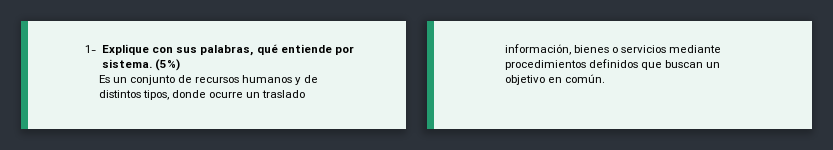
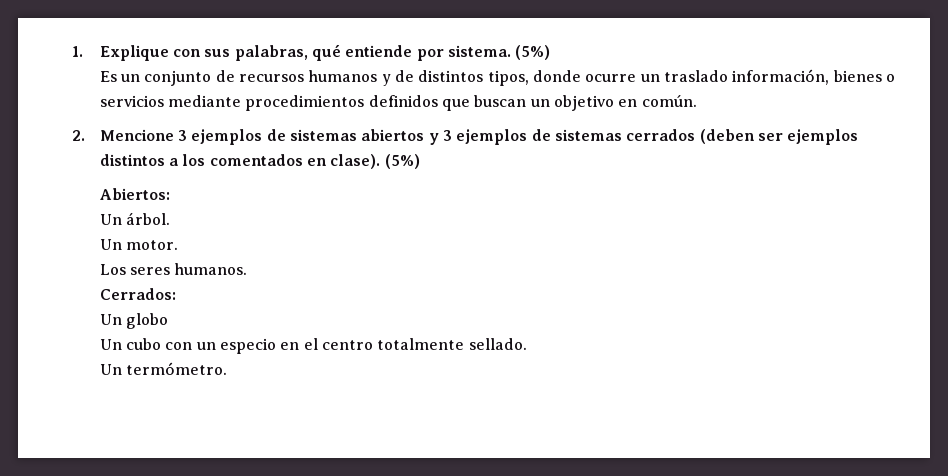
[85,45,97,53] 1- -> [71,46,83,57] 1.
(605, 78) none -> [71,129,859,145] [99,154,420,169] [99,188,170,200] [99,212,171,225] [99,239,179,250] [99,263,248,275] [99,288,176,300] [99,313,169,329] [99,338,527,354] [99,362,228,375] // 2. Mencione 3 ejemplos de sistemas abiertos y 3 ejemplos de sistemas cerrados (deben ser ejemplos distintos a los comentados en clase). (5%) // Abiertos: // Un árbol. // Un motor. // Los seres humanos. // Cerrados: // Un globo // Un cubo con un especio en el centro totalmente sellado. // Un termómetro.

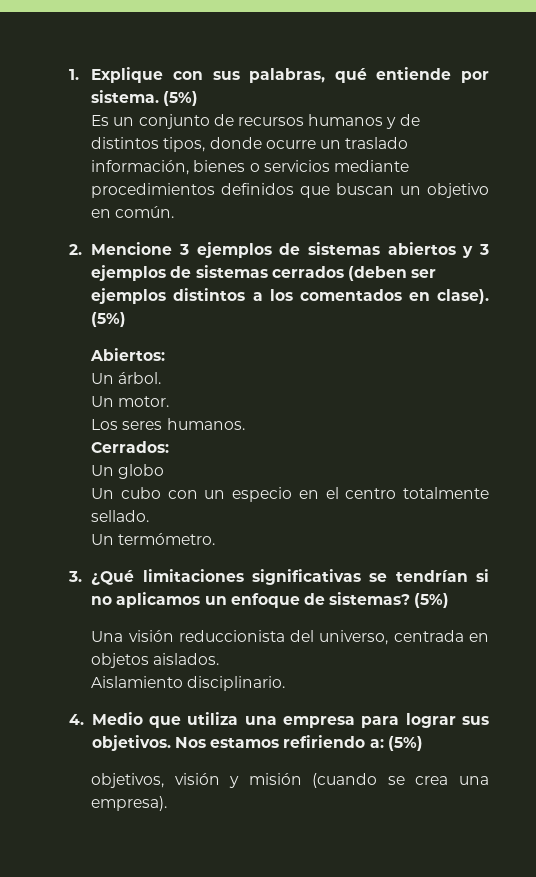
(228, 368) none -> [68,569,489,585] [91,592,450,608] [91,630,489,645] [91,653,220,668] [91,676,286,691] [69,712,489,728] [91,735,423,751] [91,773,490,788] [91,796,168,811] // 3. ¿Qué limitaciones significativas se tendrían si no aplicamos un enfoque de sistemas? (5%) // Una visión reduccionista del universo, centrada en objetos aislados. // Aislamiento disciplinario. // 4. Medio que utiliza una empresa para lograr sus objetivos. Nos estamos refiriendo a: (5%) // objetivos, visión y misión (cuando se crea una empresa).

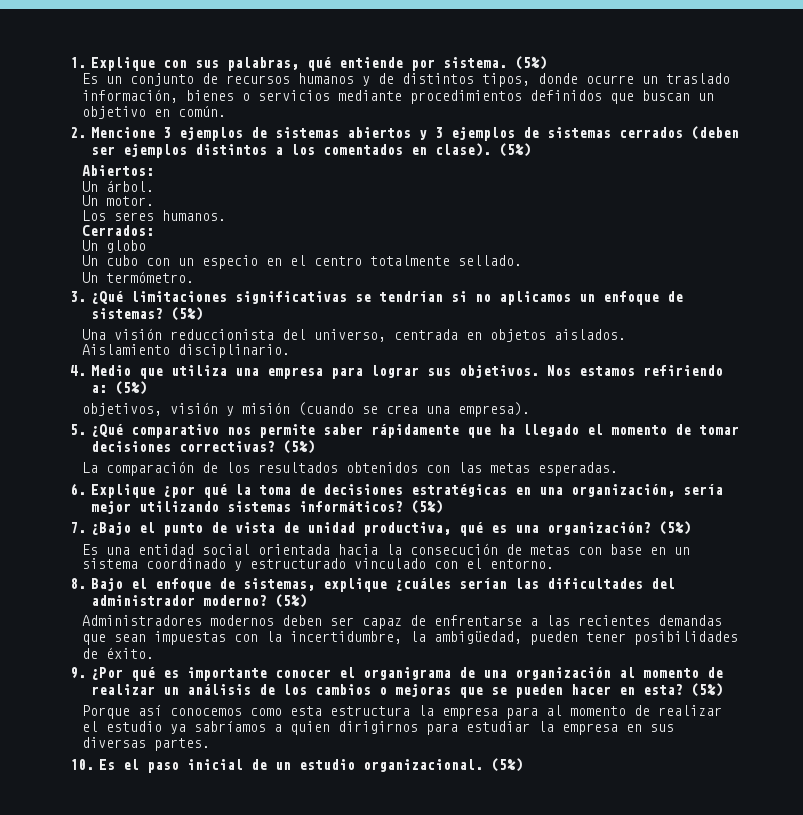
(168, 803) none -> [69,424,740,438] [91,440,316,454] [82,461,619,476] [69,483,724,498] [91,500,444,514] [69,521,692,536] [82,543,691,555] [82,558,555,571] [69,578,676,592] [91,594,308,608] [82,615,723,629] [82,631,739,645] [82,647,155,659] [69,667,724,681] [91,683,724,698] [82,705,723,719] [82,721,675,735] [82,737,211,751] [69,758,524,773] // 5. ¿Qué comparativo nos permite saber rápidamente que ha llegado el momento de tomar decisiones correctivas? (5%) // La comparación de los resultados obtenidos con las metas esperadas. // 6. Explique ¿por qué la toma de decisiones estratégicas en una organización, sería mejor utilizando sistemas informáticos? (5%) // 7. ¿Bajo el punto de vista de unidad productiva, qué es una organización? (5%) // Es una entidad social orientada hacia la consecución de metas con base en un sistema coordinado y estructurado vinculado con el entorno. // 8. Bajo el enfoque de sistemas, explique ¿cuáles serían las dificultades del administrador moderno? (5%) // Administradores modernos deben ser capaz de enfrentarse a las recientes demandas que sean impuestas con la incertidumbre, la ambigüedad, pueden tener posibilidades de éxito. // 9. ¿Por qué es importante conocer el organigrama de una organización al momento de realizar un análisis de los cambios o mejoras que se pueden hacer en esta? (5%) // Porque así conocemos como esta estructura la empresa para al momento de realizar el estudio ya sabríamos a quien dirigirnos para estudiar la empresa en sus diversas partes. // 10. Es el paso inicial de un estudio organizacional. (5%)

